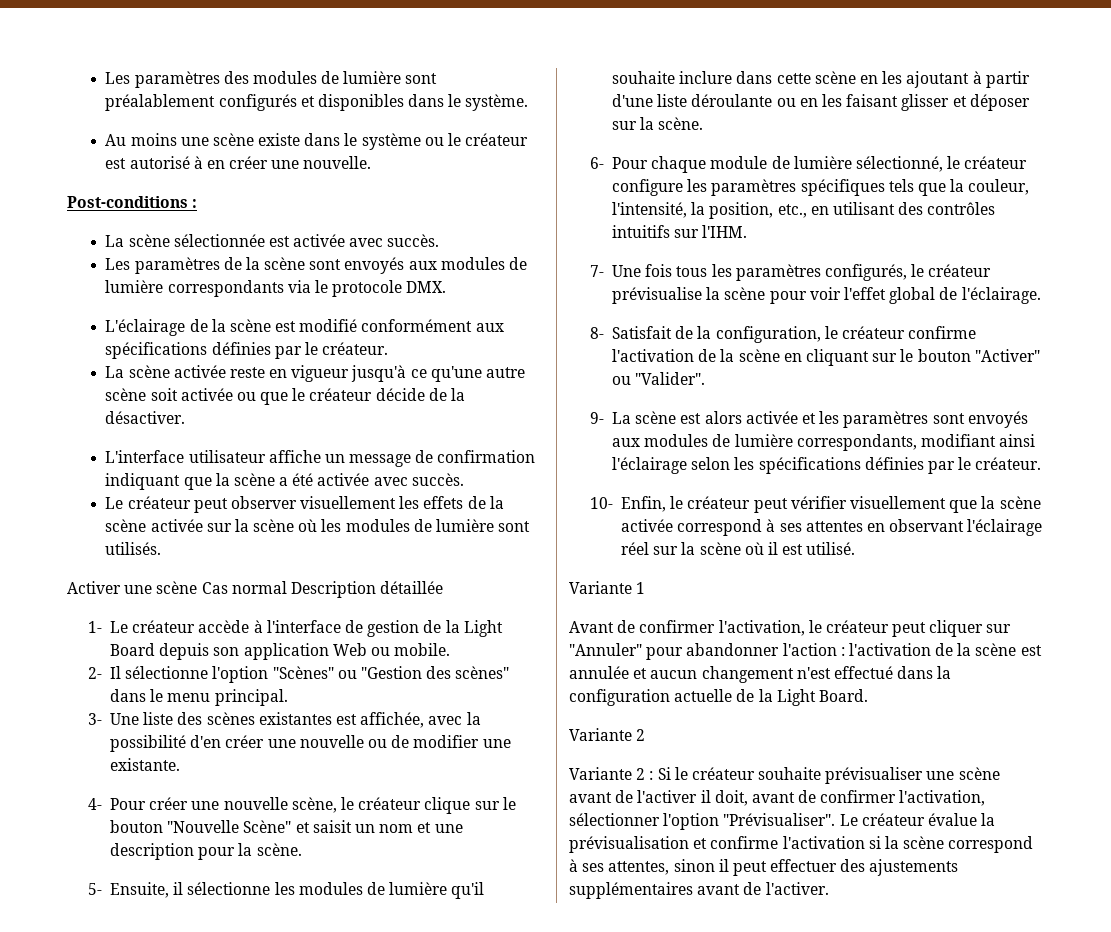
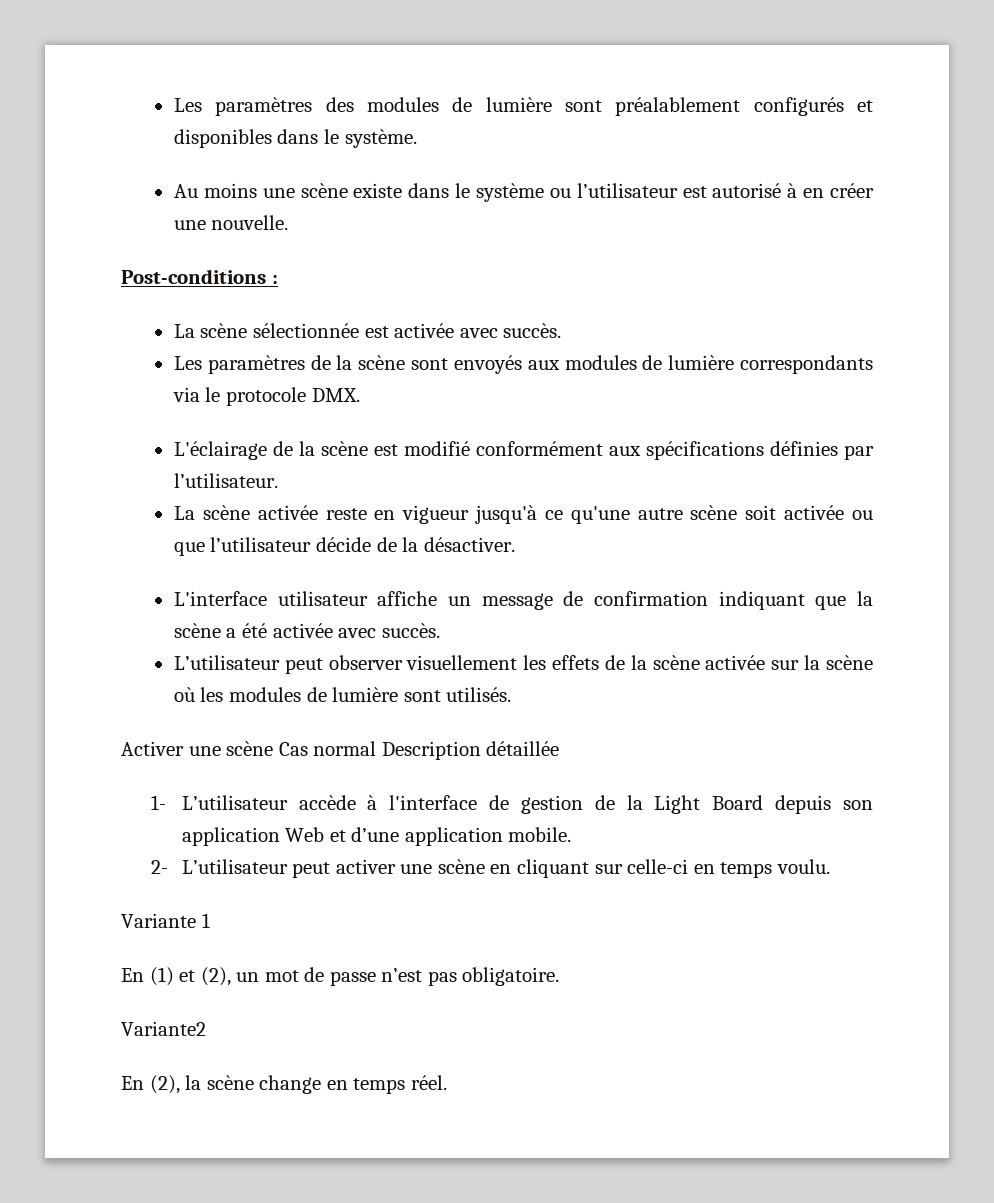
[447,133,529,146] le créateur -> [576,183,678,198] l’utilisateur
[304,342,389,355] le créateur. -> [173,473,278,488] l’utilisateur.
[292,388,373,401] le créateur -> [210,537,312,552] l’utilisateur
[105,496,191,509] Le créateur -> [173,655,280,670] L’utilisateur
[110,620,196,633] Le créateur -> [181,795,288,810] L’utilisateur
[370,647,390,656] ou -> [329,827,503,846] et d’une application
[110,666,510,683] [110,689,288,706] [88,712,481,728] [110,735,511,752] [110,758,181,771] [88,797,516,814] [110,820,463,833] [110,843,302,860] [88,882,485,899] [612,71,1030,88] [612,94,1030,111] [612,117,704,130] [590,156,1028,173] [612,179,1030,196] [612,202,996,219] [612,225,748,238] [590,264,992,281] [612,287,1041,304] [590,326,977,343] [612,349,1040,366] [612,372,706,385] [590,411,1028,428] [612,434,1036,451] [612,457,1042,474] [590,496,1041,513] [621,519,1043,536] [621,542,856,555] [569,581,646,594] [569,620,1012,637] [569,643,1042,660] [569,666,952,683] [569,689,868,706] [569,728,646,741] [569,767,1000,784] [569,790,986,806] [569,813,996,830] [569,836,1034,853] [569,859,959,876] [569,882,829,899] Il sélectionne l'option "Scènes" ou "Gestion des scènes" dans le menu principal. // 3- Une liste des scènes existantes est affichée, avec la possibilité d'en créer une nouvelle ou de modifier une existante. // 4- Pour créer une nouvelle scène, le créateur clique sur le bouton "Nouvelle Scène" et saisit un nom et une description pour la scène. // 5- Ensuite, il sélectionne les modules de lumière qu'il souhaite inclure dans cette scène en les ajoutant à partir d'une liste déroulante ou en les faisant glisser et déposer sur la scène. // 6- Pour chaque module de lumière sélectionné, le créateur configure les paramètres spécifiques tels que la couleur, l'intensité, la position, etc., en utilisant des contrôles intuitifs sur l'IHM. // 7- Une fois tous les paramètres configurés, le créateur prévisualise la scène pour voir l'effet global de l'éclairage. // 8- Satisfait de la configuration, le créateur confirme l'activation de la scène en cliquant sur le bouton "Activer" ou "Valider". // 9- La scène est alors activée et les paramètres sont envoyés aux modules de lumière correspondants, modifiant ainsi l'éclairage selon les spécifications définies par le créateur. // 10- Enfin, le créateur peut vérifier visuellement que la scène activée correspond à ses attentes en observant l'éclairage réel sur la scène où il est utilisé. // Variante 1 // Avant de confirmer l'activation, le créateur peut cliquer sur "Annuler" pour abandonner l'action : l'activation de la scène est annulée et aucun changement n'est effectué dans la configuration actuelle de la Light Board. // Variante 2 // Variante 2 : Si le créateur souhaite prévisualiser une scène avant de l'activer il doit, avant de confirmer l'activation, sélectionner l'option "Prévisualiser". Le créateur évalue la prévisualisation et confirme l'activation si la scène correspond à ses attentes, sinon il peut effectuer des ajustements supplémentaires avant de l'activer. -> [181,859,830,878] [121,913,210,928] [121,967,560,986] [121,1021,206,1036] [121,1075,447,1094] L’utilisateur peut activer une scène en cliquant sur celle-ci en temps voulu. // Variante 1 // En (1) et (2), un mot de passe n’est pas obligatoire. // Variante2 // En (2), la scène change en temps réel.

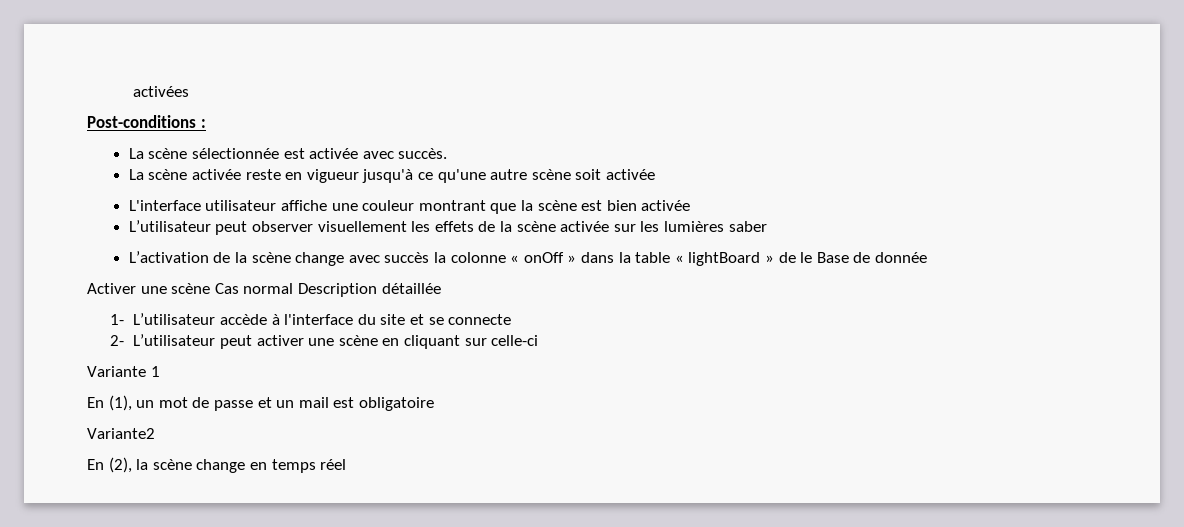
[173,97,874,116] [173,129,417,148] [173,183,874,202] [173,215,289,230] Les paramètres des modules de lumière sont préalablement configurés et disponibles dans le système. // Au moins une scène existe dans le système ou l’utilisateur est autorisé à en créer une nouvelle. -> [133,86,190,97] activées
[173,355,874,374] [172,387,360,406] [173,441,875,460] [173,473,278,488] // Les paramètres de la scène sont envoyés aux modules de lumière correspondants via le protocole DMX. // L'éclairage de la scène est modifié conformément aux spécifications définies par l’utilisateur. -> (448, 153) none
[852,510,874,520] [173,537,515,556] [173,591,805,610] ou que l’utilisateur décide de la désactiver. // L'interface utilisateur affiche un message de confirmation indiquant -> [128,200,486,211] // L'interface utilisateur affiche une couleur montrant
[226,623,440,638] a été activée avec succès. -> [581,200,691,211] est bien activée
[804,655,873,670] [173,687,512,702] la scène où les modules de lumière sont utilisés. -> [640,221,767,232] [128,251,927,266] les lumières saber // L’activation de la scène change avec succès la colonne « onOff » dans la table « lightBoard » de le Base de donnée
[489,795,873,814] [181,827,572,846] de gestion de la Light Board depuis son application Web et d’une application mobile. -> [357,314,512,325] du site et se connecte
[693,859,830,878] en temps voulu. -> (539, 340) none
[149,967,231,986] (1) et (2), -> [108,395,132,411] (1),
[381,967,560,986] n’est pas obligatoire. -> [257,397,434,411] et un mail est obligatoire
[410,1075,447,1090] réel. -> [320,459,347,470] réel

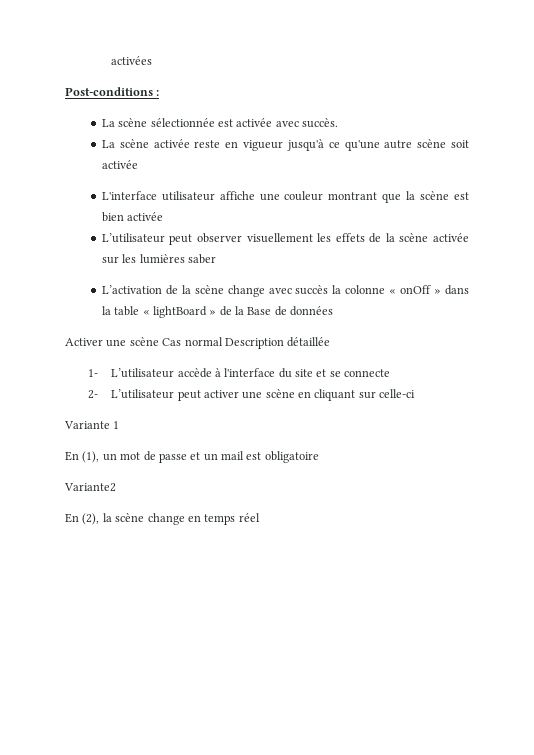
[800,252,813,263] le -> [235,306,245,315] la
[874,252,927,263] donnée -> [290,306,334,316] données

